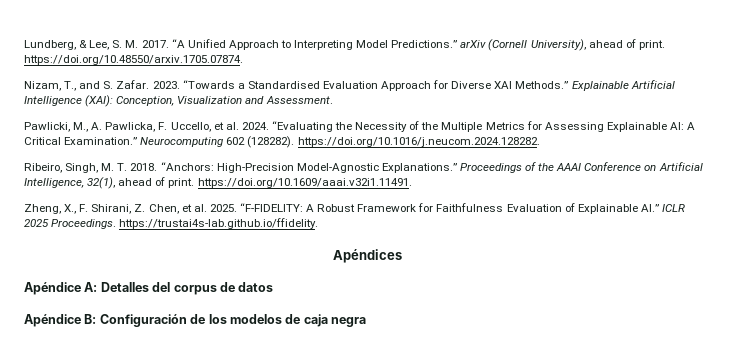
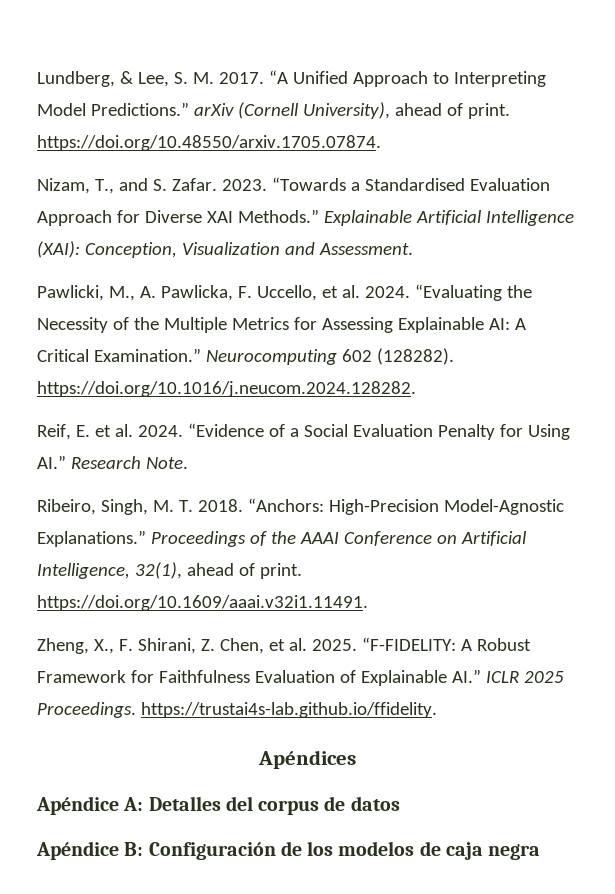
(540, 142) none -> [37,423,570,440] [37,455,188,469] // Reif, E. et al. 2024. “Evidence of a Social Evaluation Penalty for Using AI.” Research Note.

